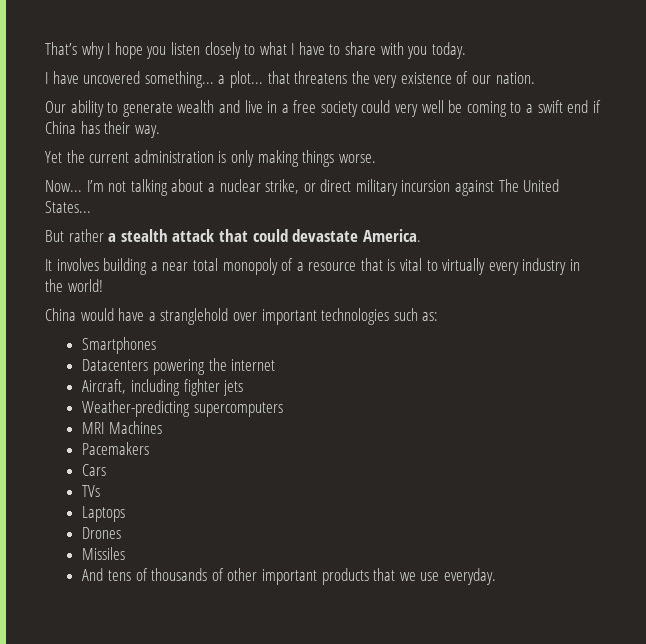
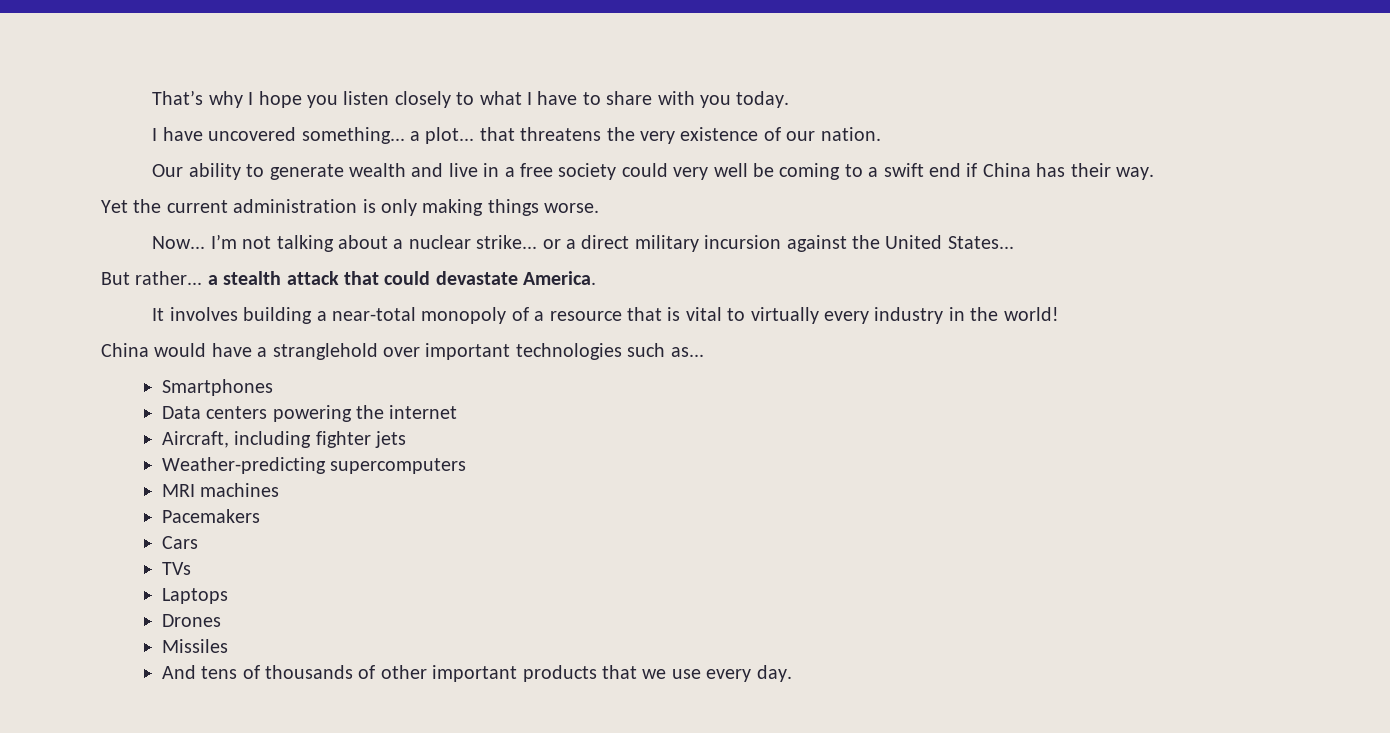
[265,179,316,194] strike, or -> [476,235,577,249] strike... or a
[498,179,519,192] The -> [852,235,881,249] the
[68,229,104,242] rather -> [135,271,203,285] rather...
[162,258,218,271] near total -> [332,307,417,321] near-total
[422,312,439,321] as: -> [670,347,704,357] as...
[82,359,149,371] Datacenters -> [161,406,268,419] Data centers
[109,421,163,434] Machines -> [200,483,280,497] machines
[443,568,496,585] everyday. -> [706,665,792,682] every day.

